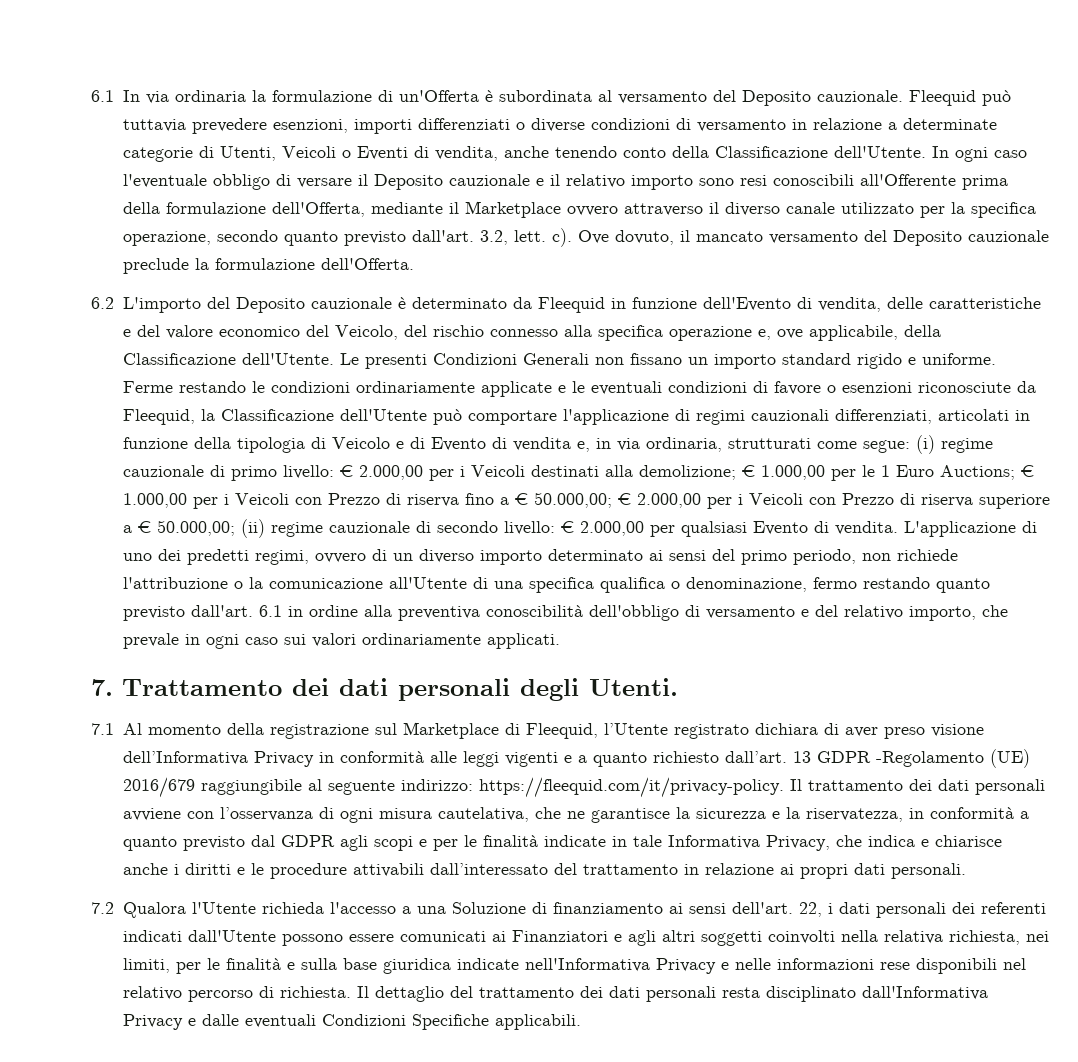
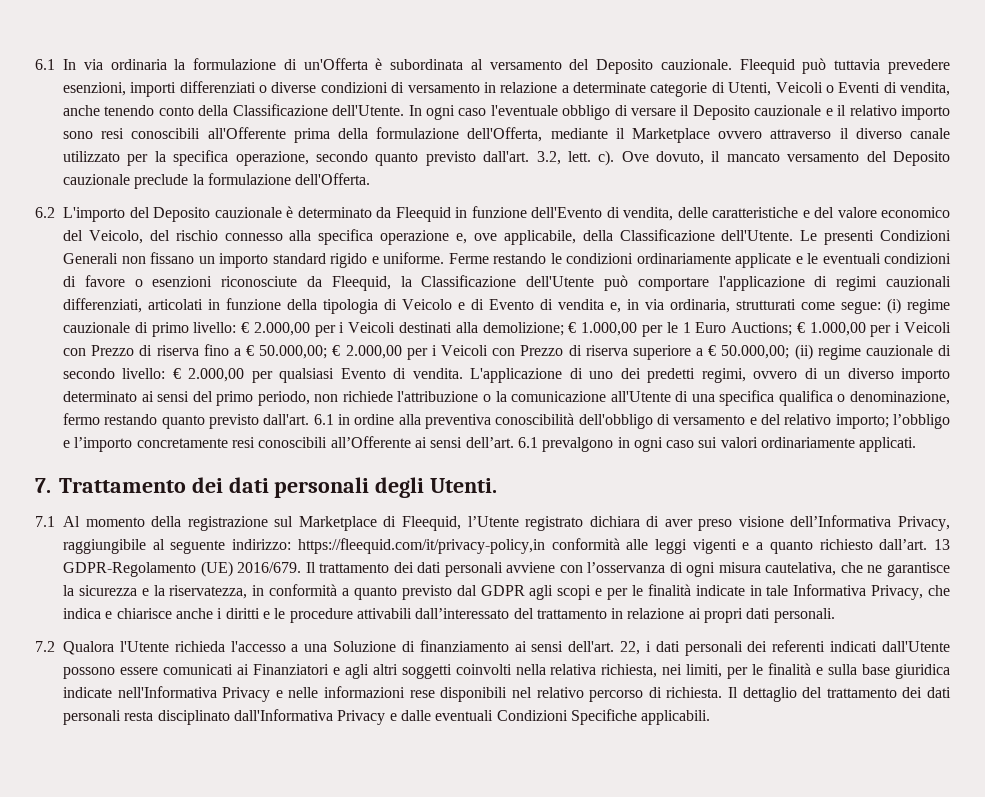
[908,605,1008,621] [122,633,179,649] importo, che prevale -> [835,414,951,429] [63,436,614,452] importo; l’obbligo e l’importo concretamente resi conoscibili all’Offerente ai sensi dell’art. 6.1 prevalgono
[253,751,334,767] Privacy in -> [898,516,950,531] [63,538,545,554] Privacy, raggiungibile al seguente indirizzo: https://fleequid.com/it/privacy-policy,in
[816,749,1030,768] [122,777,784,798] GDPR -Regolamento (UE) 2016/679 raggiungibile al seguente indirizzo: https://fleequid.com/it/privacy-policy. -> [63,561,302,577] GDPR-Regolamento (UE) 2016/679.

